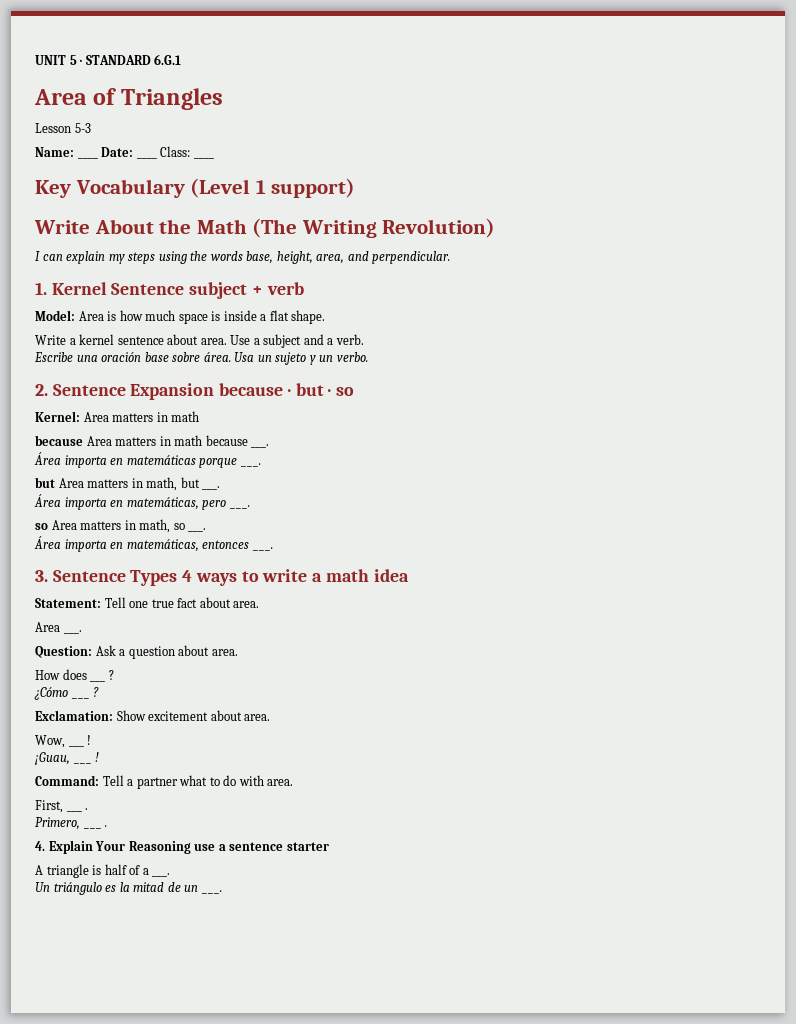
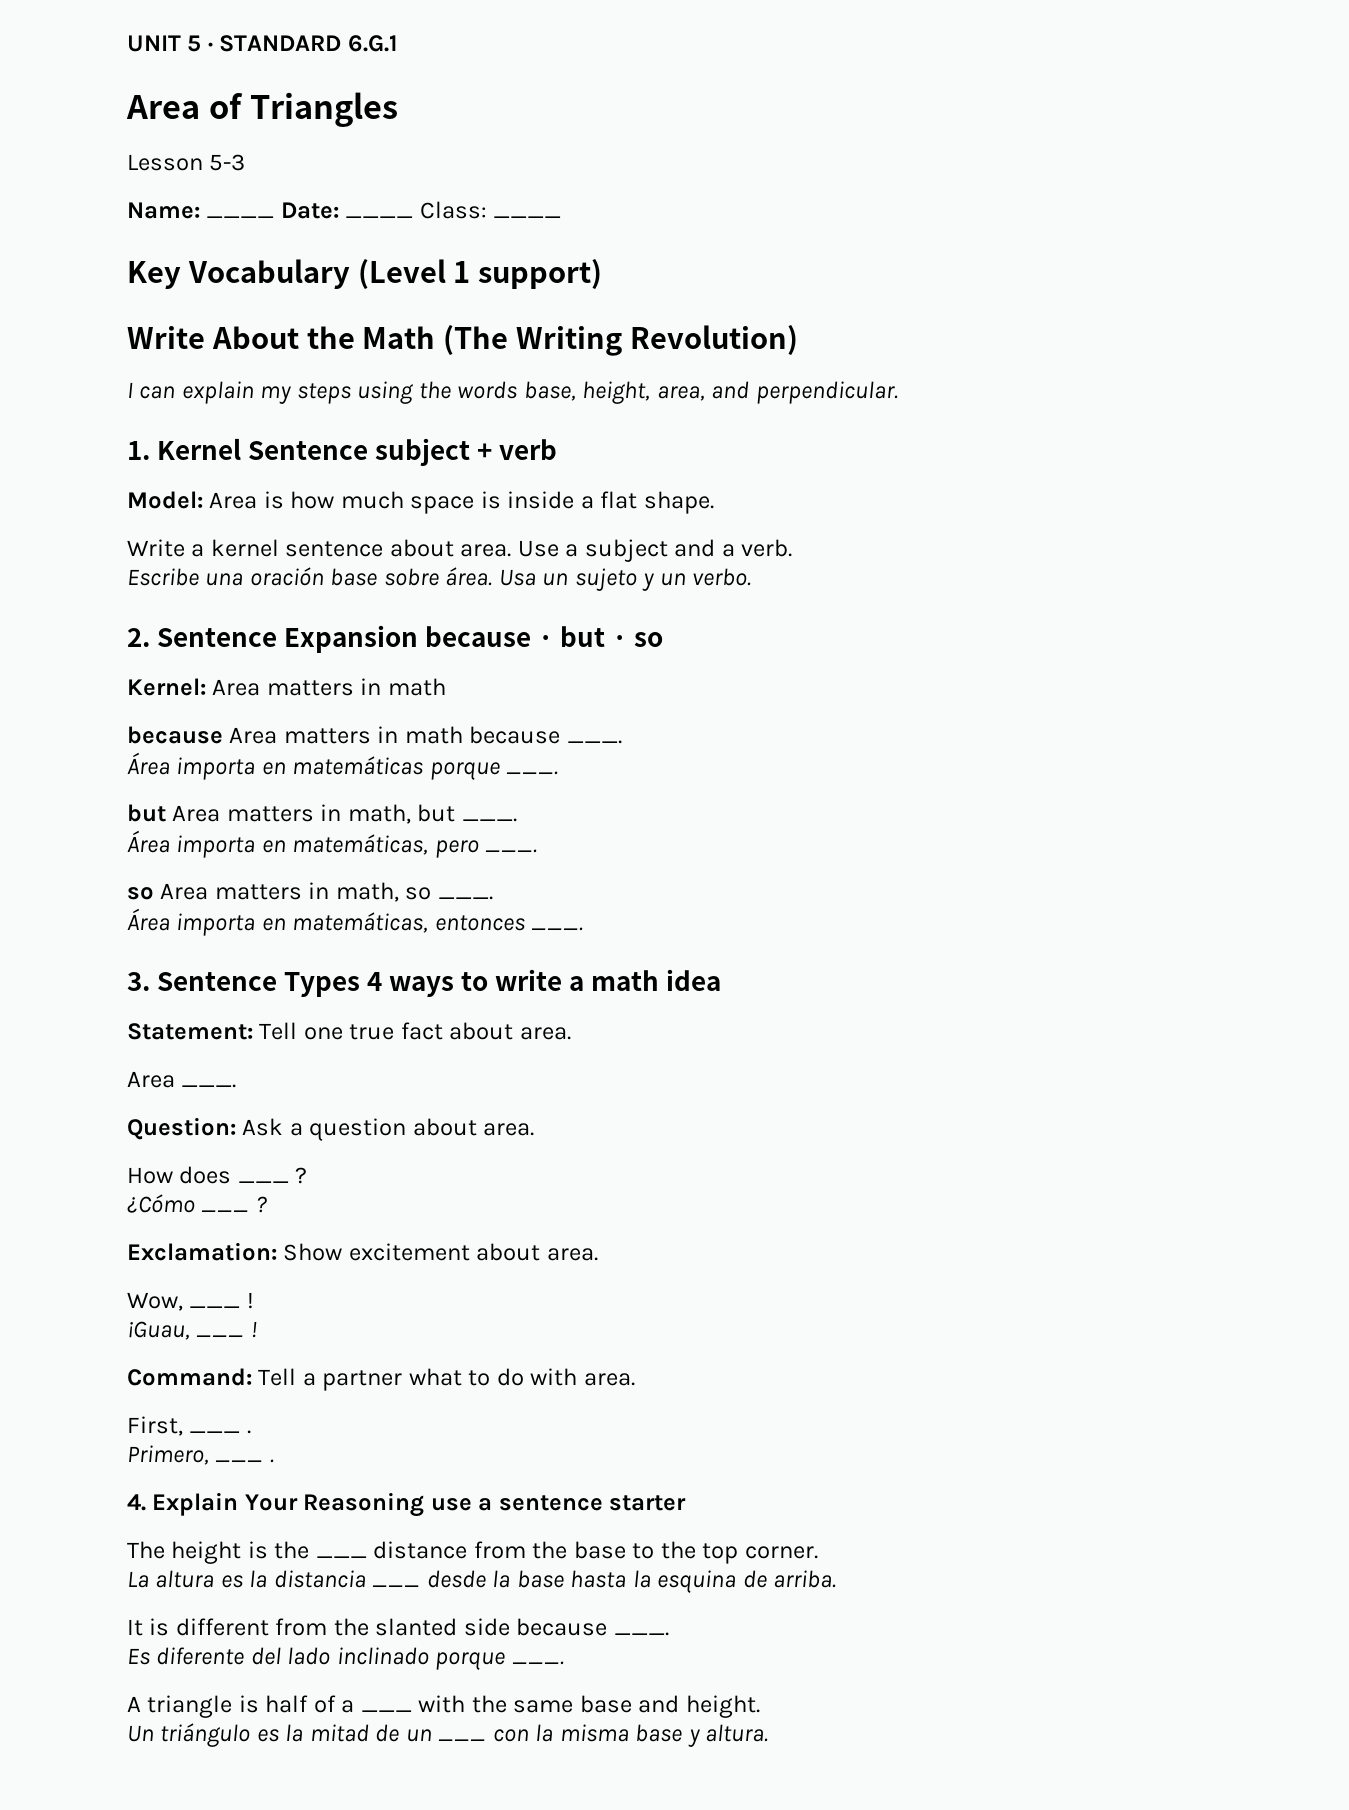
(329, 846) none -> [127,1541,818,1564] [127,1570,837,1593] [127,1618,669,1636] [127,1647,564,1670] // The height is the ___ distance from the base to the top corner. // La altura es la distancia ___ desde la base hasta la esquina de arriba. // It is different from the slanted side because ___. // Es diferente del lado inclinado porque ___.
[152,873,171,877] ___. -> [360,1695,760,1718] ___ with the same base and height.
[200,890,222,894] ___. -> [438,1724,769,1747] ___ con la misma base y altura.

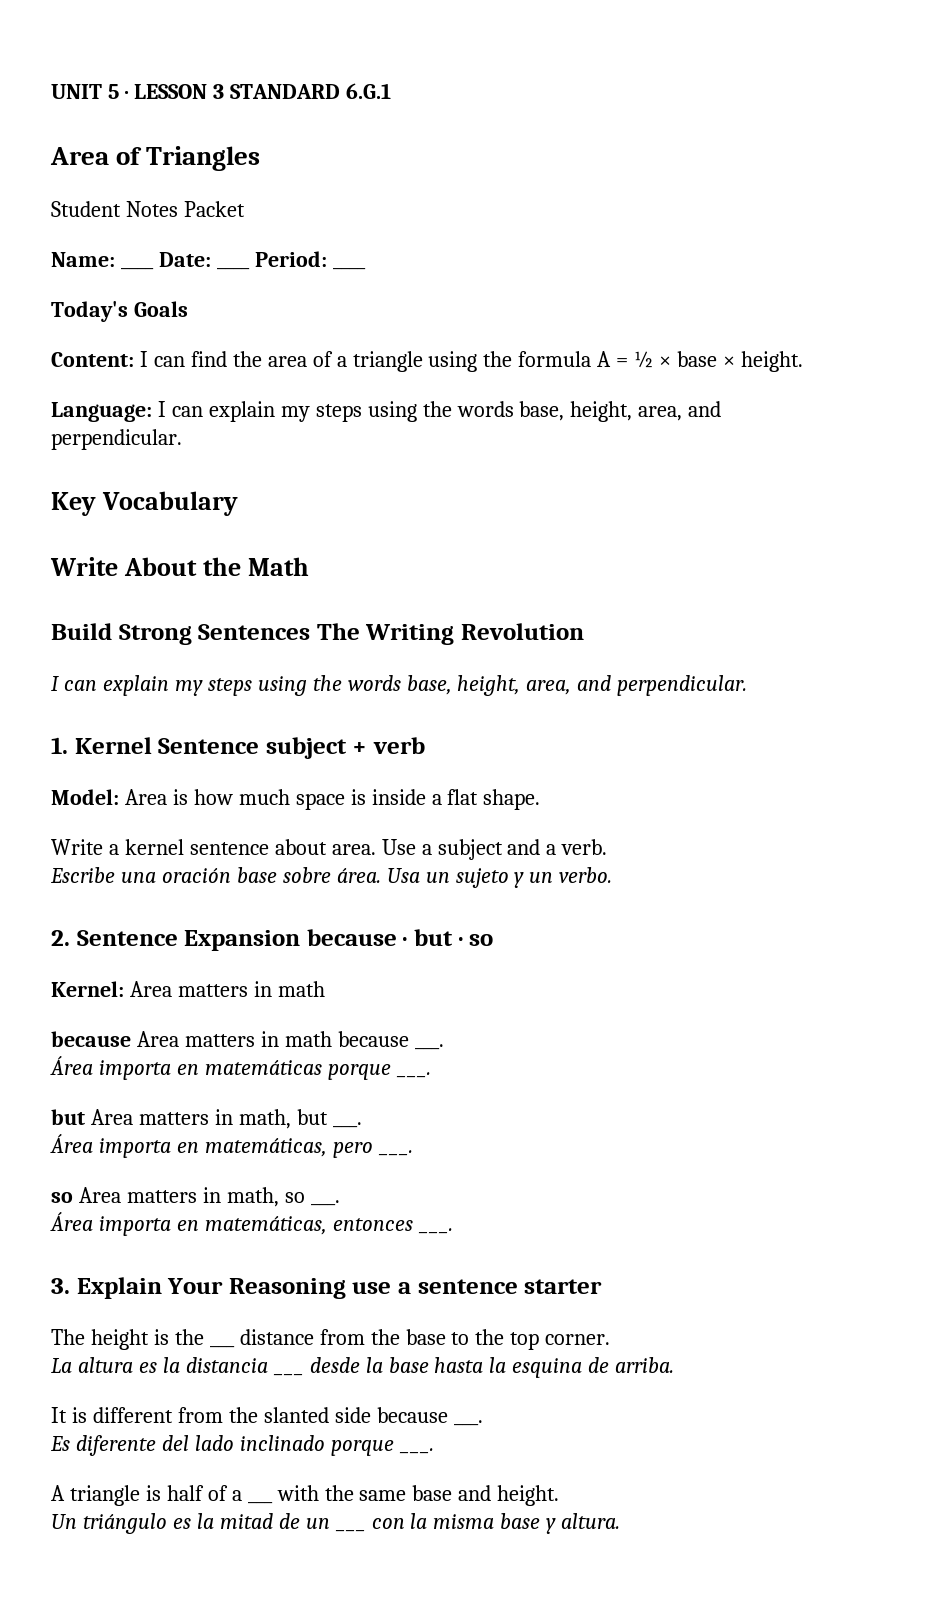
(213, 46) none -> [133,84,224,99] LESSON 3
[127,154,246,171] Lesson 5-3 -> [51,201,245,217] Student Notes Packet
[419,201,562,219] Class: ____ -> [254,251,327,267] [332,267,366,270] [51,301,188,322] [51,351,803,372] [51,401,722,422] [51,429,182,450] Period: ____ // Today's Goals // Content: I can find the area of a triangle using the formula A = ½ × base × height. // Language: I can explain my steps using the words base, height, area, and perpendicular.
[357,258,603,289] (Level 1 support) -> (238, 503) none
[443,324,798,356] (The Writing Revolution) -> [51,623,585,645] // Build Strong Sentences The Writing Revolution
[157,969,722,997] [127,1022,571,1040] [127,1071,237,1088] [127,1117,535,1141] [127,1166,308,1184] [127,1194,267,1213] [127,1242,598,1261] [127,1292,254,1311] [127,1321,257,1340] [127,1368,635,1391] [127,1416,251,1436] [127,1445,274,1465] [127,1494,146,1511] Sentence Types 4 ways to write a math idea // Statement: Tell one true fact about area. // Area ___. // Question: Ask a question about area. // How does ___ ? // ¿Cómo ___ ? // Exclamation: Show excitement about area. // Wow, ___ ! // ¡Guau, ___ ! // Command: Tell a partner what to do with area. // First, ___ . // Primero, ___ . // 4. -> (70, 1286) none

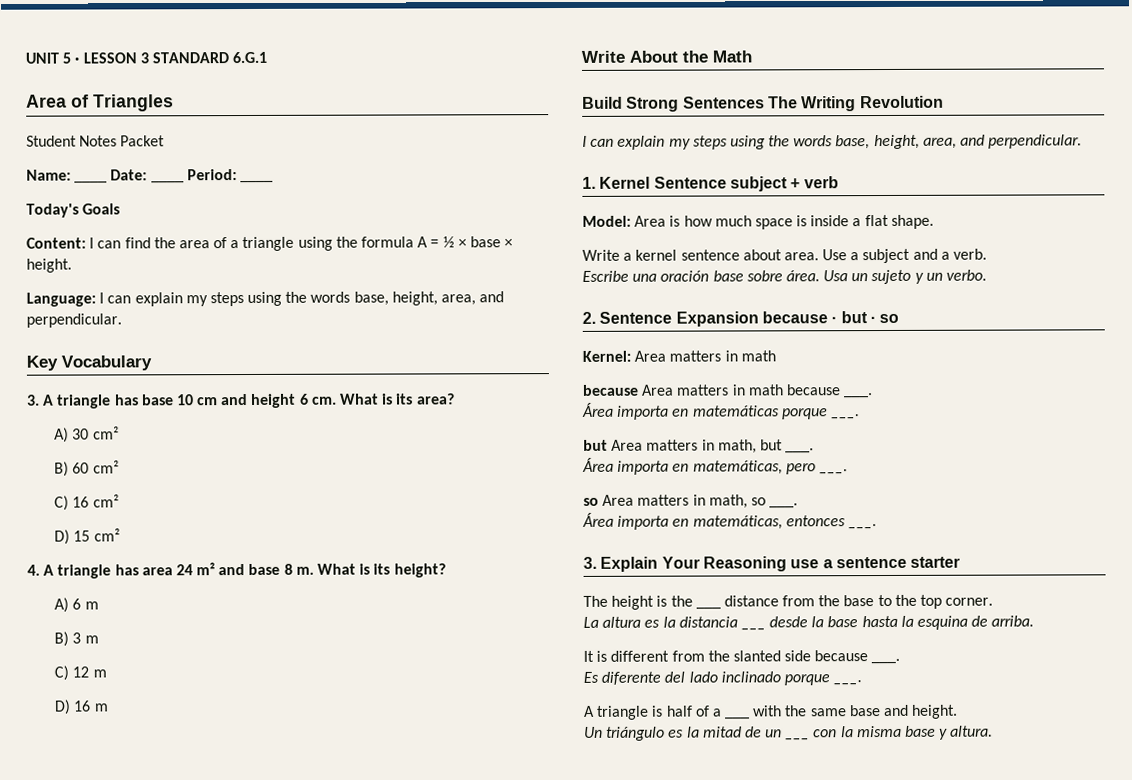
(238, 503) none -> [27,393,455,409] [54,426,119,443] [54,460,119,477] [54,494,119,511] [54,528,120,545] [27,562,446,579] [54,597,99,613] [54,631,99,647] [54,665,107,681] [54,699,109,715] // 3. A triangle has base 10 cm and height 6 cm. What is its area? // A) 30 cm² // B) 60 cm² // C) 16 cm² // D) 15 cm² // 4. A triangle has area 24 m² and base 8 m. What is its height? // A) 6 m // B) 3 m // C) 12 m // D) 16 m

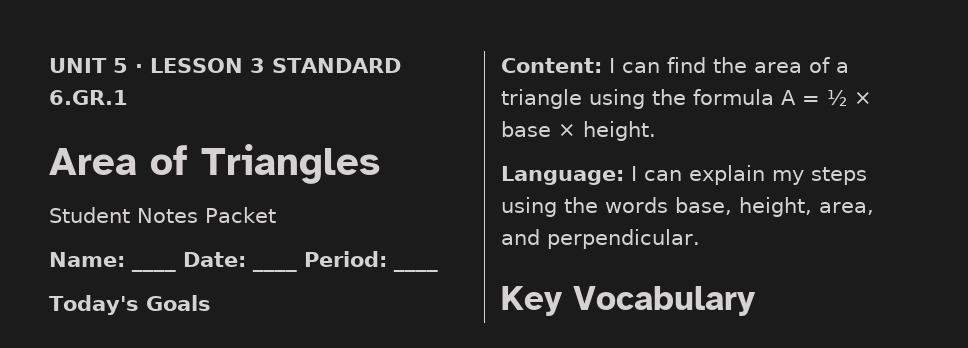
[232,51,268,64] 6.G.1 -> [49,90,128,105] 6.GR.1
[27,393,455,409] [54,426,119,443] [54,460,119,477] [54,494,119,511] [54,528,120,545] [27,562,446,579] [54,597,99,613] [54,631,99,647] [54,665,107,681] [54,699,109,715] [581,50,752,63] [582,95,944,112] [582,134,1083,150] [582,176,839,192] [582,214,934,230] [582,248,988,264] [582,269,988,285] [582,311,900,327] [582,350,776,362] [582,384,874,399] [582,402,860,420] [583,439,815,454] [582,457,848,475] [583,494,799,509] [582,512,877,530] [583,556,961,572] [583,594,994,610] [583,615,1035,631] [583,650,901,665] [583,671,863,686] [583,704,959,720] [584,725,994,741] // 3. A triangle has base 10 cm and height 6 cm. What is its area? // A) 30 cm² // B) 60 cm² // C) 16 cm² // D) 15 cm² // 4. A triangle has area 24 m² and base 8 m. What is its height? // A) 6 m // B) 3 m // C) 12 m // D) 16 m // Write About the Math // Build Strong Sentences The Writing Revolution // I can explain my steps using the words base, height, area, and perpendicular. // 1. Kernel Sentence subject + verb // Model: Area is how much space is inside a flat shape. // Write a kernel sentence about area. Use a subject and a verb. // Escribe una oración base sobre área. Usa un sujeto y un verbo. // 2. Sentence Expansion because · but · so // Kernel: Area matters in math // because Area matters in math because ___. // Área importa en matemáticas porque ___. // but Area matters in math, but ___. // Área importa en matemáticas, pero ___. // so Area matters in math, so ___. // Área importa en matemáticas, entonces ___. // 3. Explain Your Reasoning use a sentence starter // The height is the ___ distance from the base to the top corner. // La altura es la distancia ___ desde la base hasta la esquina de arriba. // It is different from the slanted side because ___. // Es diferente del lado inclinado porque ___. // A triangle is half of a ___ with the same base and height. // Un triángulo es la mitad de un ___ con la misma base y altura. -> (756, 301) none

